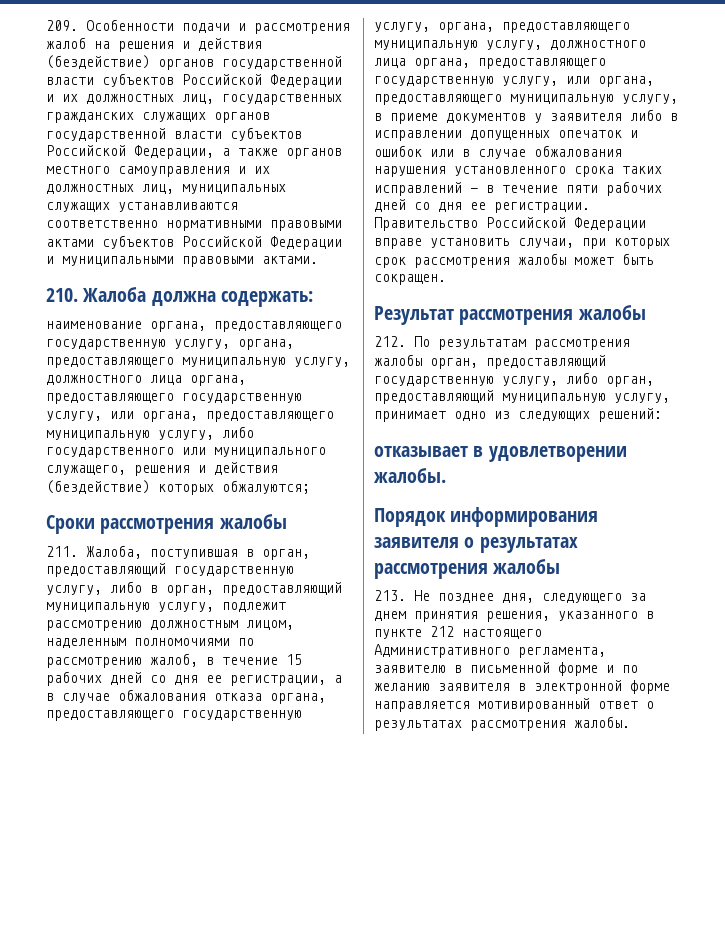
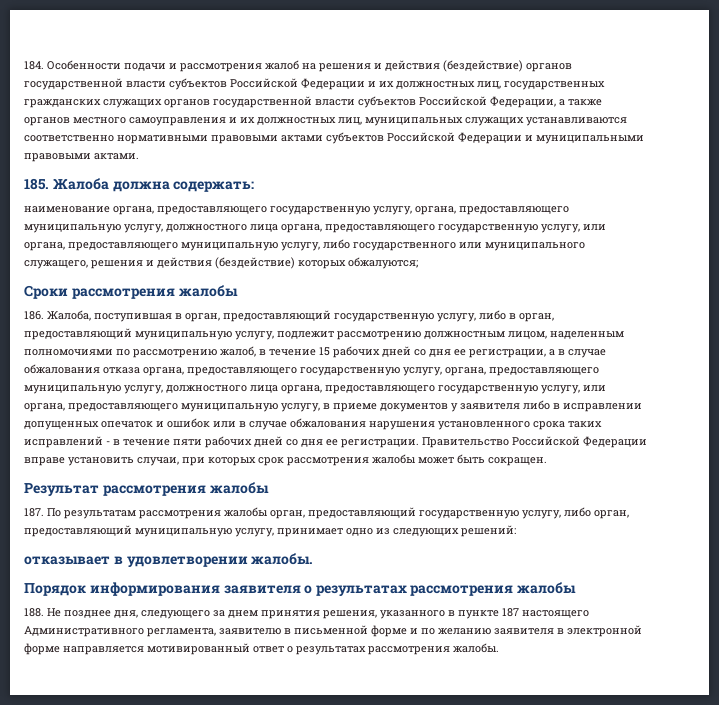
[46,20,78,31] 209. -> [24,61,44,70] 184.
[46,288,78,302] 210. -> [24,178,49,190] 185.
[46,546,78,557] 211. -> [24,311,44,320] 186.
[374,336,406,347] 212. -> [24,508,44,517] 187.
[374,590,406,601] 213. -> [24,608,44,617] 188.
[430,626,454,637] 212 -> [502,608,519,617] 187

